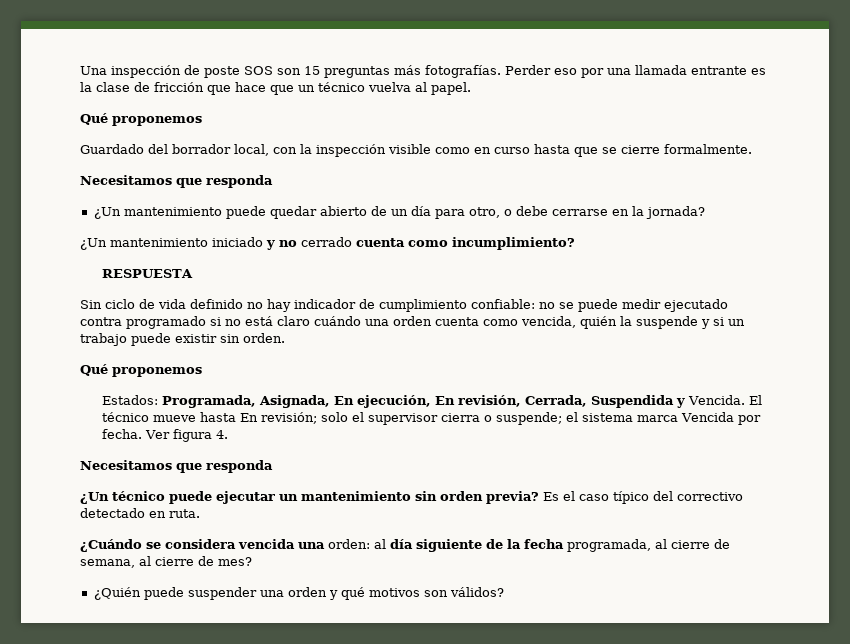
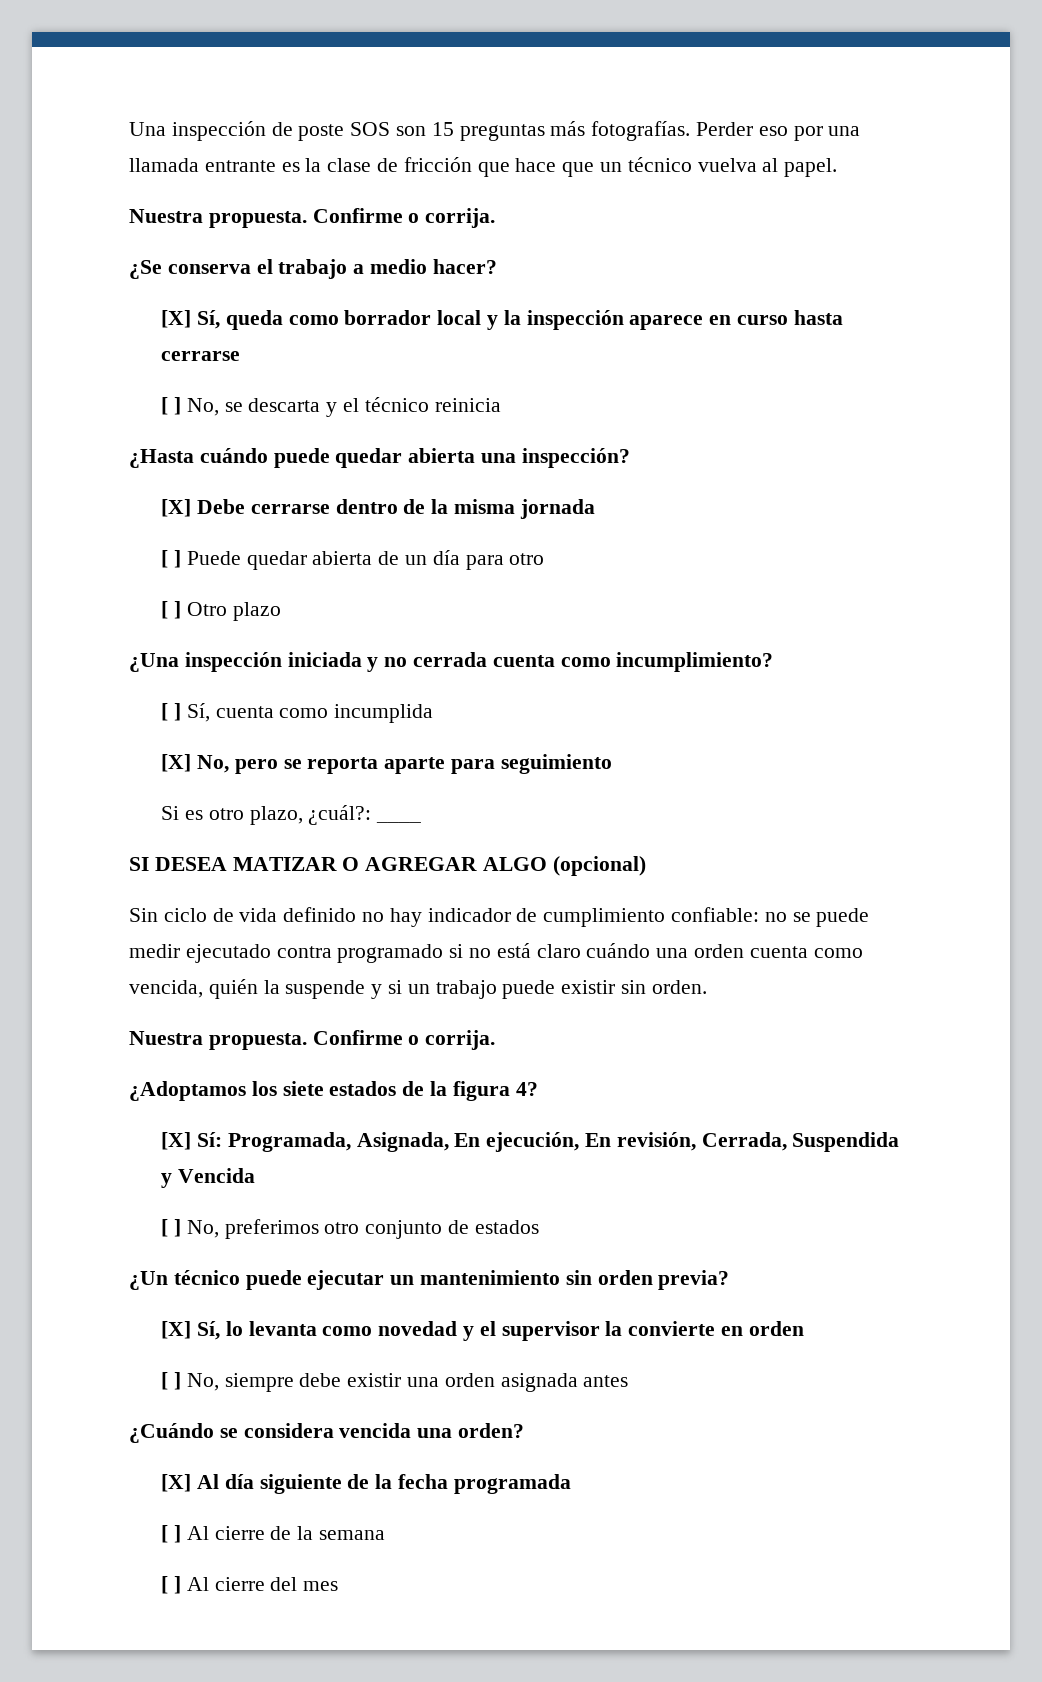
[80,113,202,126] [80,144,752,157] [80,175,273,188] [93,206,705,219] [80,237,263,250] Qué proponemos // Guardado del borrador local, con la inspección visible como en curso hasta que se cierre formalmente. // Necesitamos que responda // ¿Un mantenimiento puede quedar abierto de un día para otro, o debe cerrarse en la jornada? // ¿Un mantenimiento iniciado -> [129,208,496,228] [129,259,497,279] [161,310,843,330] [161,351,241,361] [161,397,501,417] [129,448,630,468] [161,499,595,519] [161,550,545,570] [161,601,281,621] [129,652,362,672] Nuestra propuesta. Confirme o corrija. // ¿Se conserva el trabajo a medio hacer? // [X] Sí, queda como borrador local y la inspección aparece en curso hasta cerrarse // [ ] No, se descarta y el técnico reinicia // ¿Hasta cuándo puede quedar abierta una inspección? // [X] Debe cerrarse dentro de la misma jornada // [ ] Puede quedar abierta de un día para otro // [ ] Otro plazo // ¿Una inspección iniciada
[301,237,352,247] cerrado -> [413,652,488,667] cerrada
[102,269,194,278] RESPUESTA -> [161,703,434,723] [161,754,612,774] [161,805,422,825] [129,856,646,876] [ ] Sí, cuenta como incumplida // [X] No, pero se reporta aparte para seguimiento // Si es otro plazo, ¿cuál?: ____ // SI DESEA MATIZAR O AGREGAR ALGO (opcional)
[80,364,202,377] [102,395,159,405] Qué proponemos // Estados: -> [129,1030,496,1050] [129,1081,538,1101] [161,1132,222,1150] Nuestra propuesta. Confirme o corrija. // ¿Adoptamos los siete estados de la figura 4? // [X] Sí:
[688,395,763,405] [102,412,762,425] [102,429,229,442] [80,460,273,473] Vencida. El técnico mueve hasta En revisión; solo el supervisor cierra o suspende; el sistema marca Vencida por fecha. Ver figura 4. // Necesitamos que responda -> [177,1168,255,1183] [161,1219,539,1239] Vencida // [ ] No, preferimos otro conjunto de estados
[543,491,743,504] [80,508,200,518] Es el caso típico del correctivo detectado en ruta. -> [161,1321,804,1341] [161,1372,629,1392] // [X] Sí, lo levanta como novedad y el supervisor la convierte en orden // [ ] No, siempre debe existir una orden asignada antes
[328,539,386,549] orden: al -> [458,1423,525,1438] [161,1474,219,1492] orden? // [X] Al
[567,539,730,552] [80,556,252,568] [93,587,504,600] programada, al cierre de semana, al cierre de mes? // ¿Quién puede suspender una orden y qué motivos son válidos? -> [453,1474,571,1494] [161,1525,385,1543] [161,1576,339,1594] programada // [ ] Al cierre de la semana // [ ] Al cierre del mes

